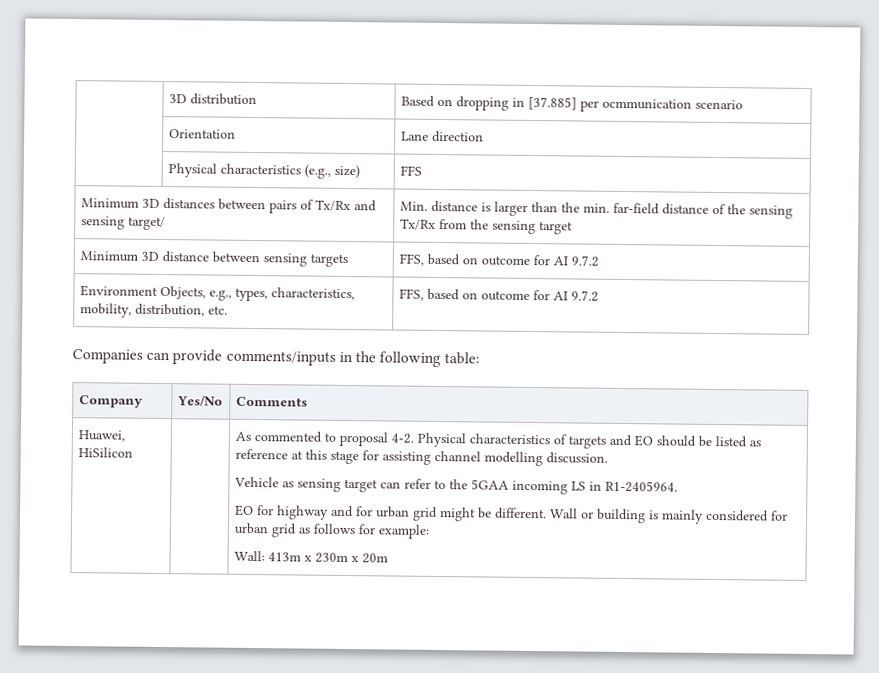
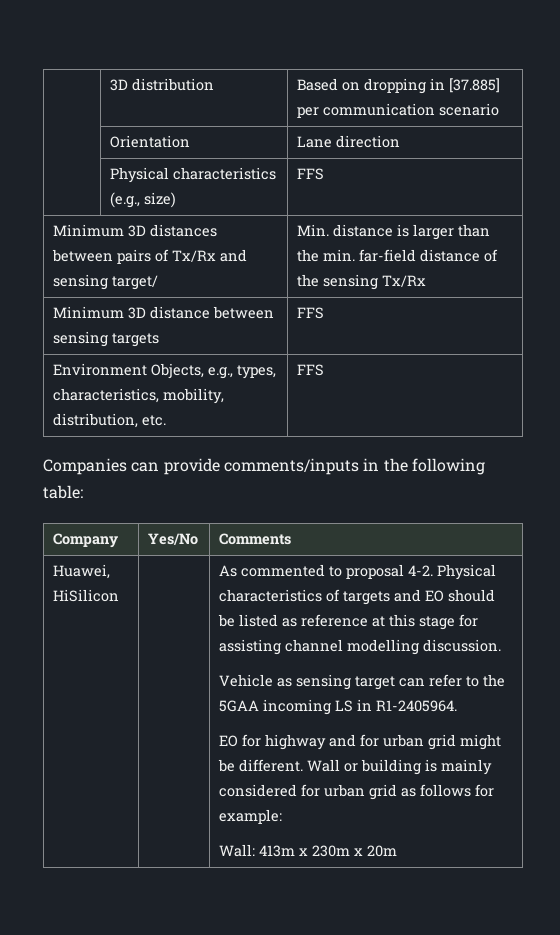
[601,98,692,110] ocmmunication -> [322,103,435,116] communication
[438,218,573,235] from the sensing target -> (426, 281) none
[398,253,599,267] FFS, based on outcome for AI 9.7.2 -> [296,307,324,319] FFS
[398,288,599,302] FFS, based on outcome for AI 9.7.2 -> [296,364,324,376] FFS

